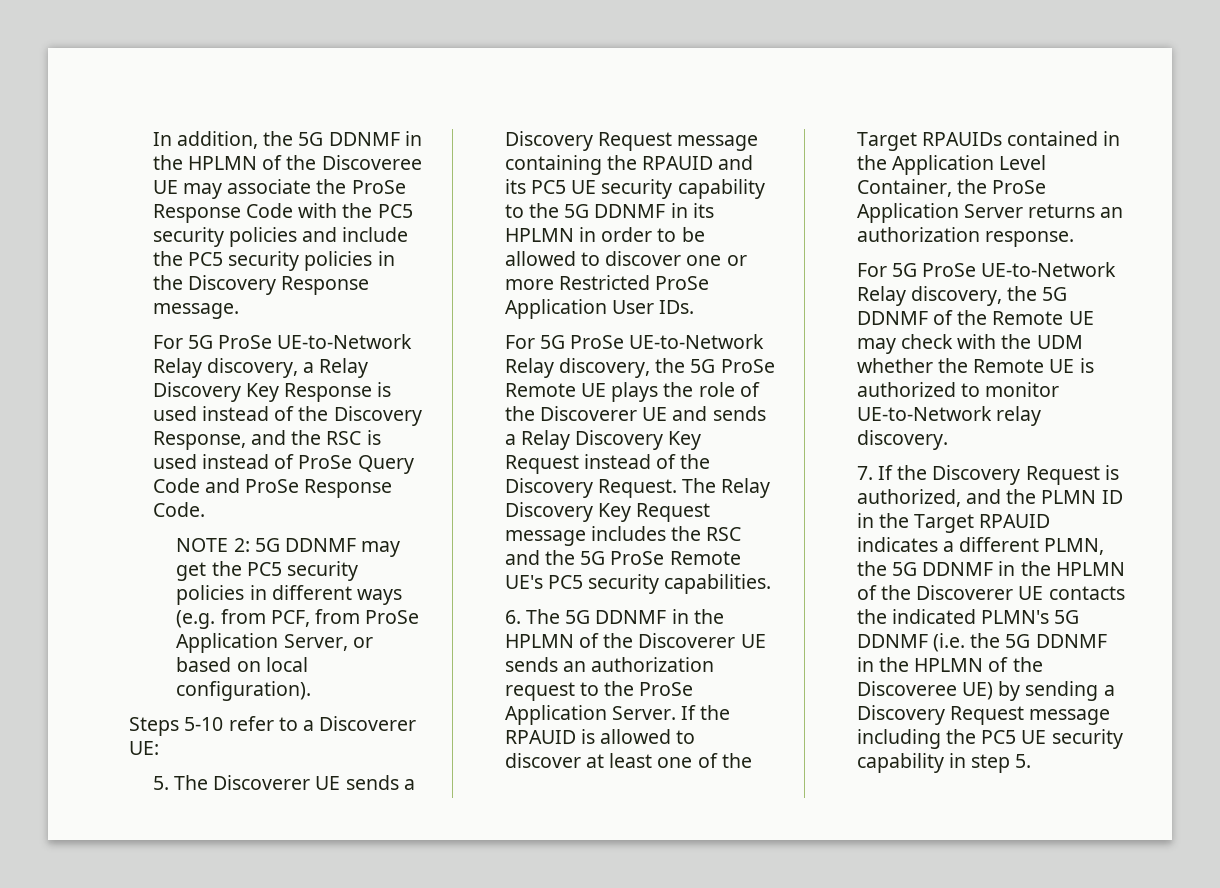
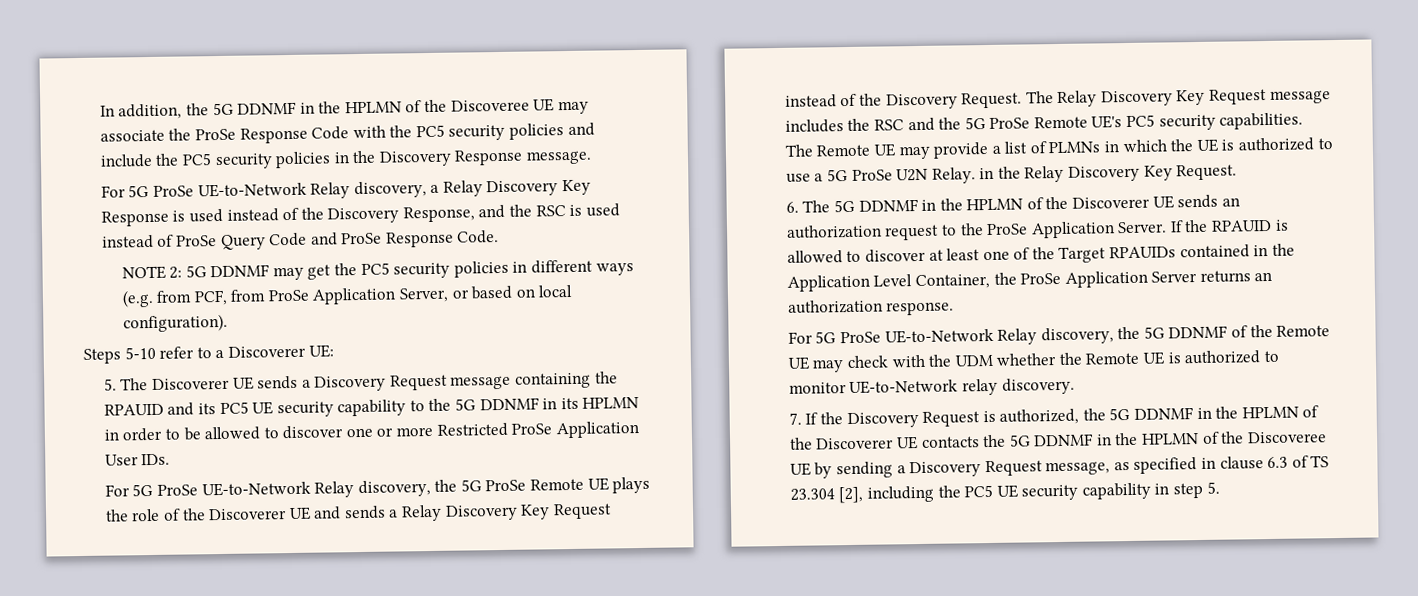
(772, 584) none -> [784,137,1333,160] [785,164,1238,184] The Remote UE may provide a list of PLMNs in which the UE is authorized to use a 5G ProSe U2N Relay. in the Relay Discovery Key Request.
[965,489,1123,504] [856,513,1051,533] [856,537,1105,555] and the PLMN ID in the Target RPAUID indicates a different PLMN, -> (1080, 416) none
[891,609,1080,624] [856,633,1107,652] [856,657,1043,672] [856,681,993,700] indicated PLMN's 5G DDNMF (i.e. the 5G DDNMF in the HPLMN of the Discoveree UE) -> [1008,431,1327,447] [789,462,811,476] 5G DDNMF in the HPLMN of the Discoveree UE
[1029,709,1111,725] message -> [1045,455,1330,476] [789,486,864,504] message, as specified in clause 6.3 of TS 23.304 [2],

